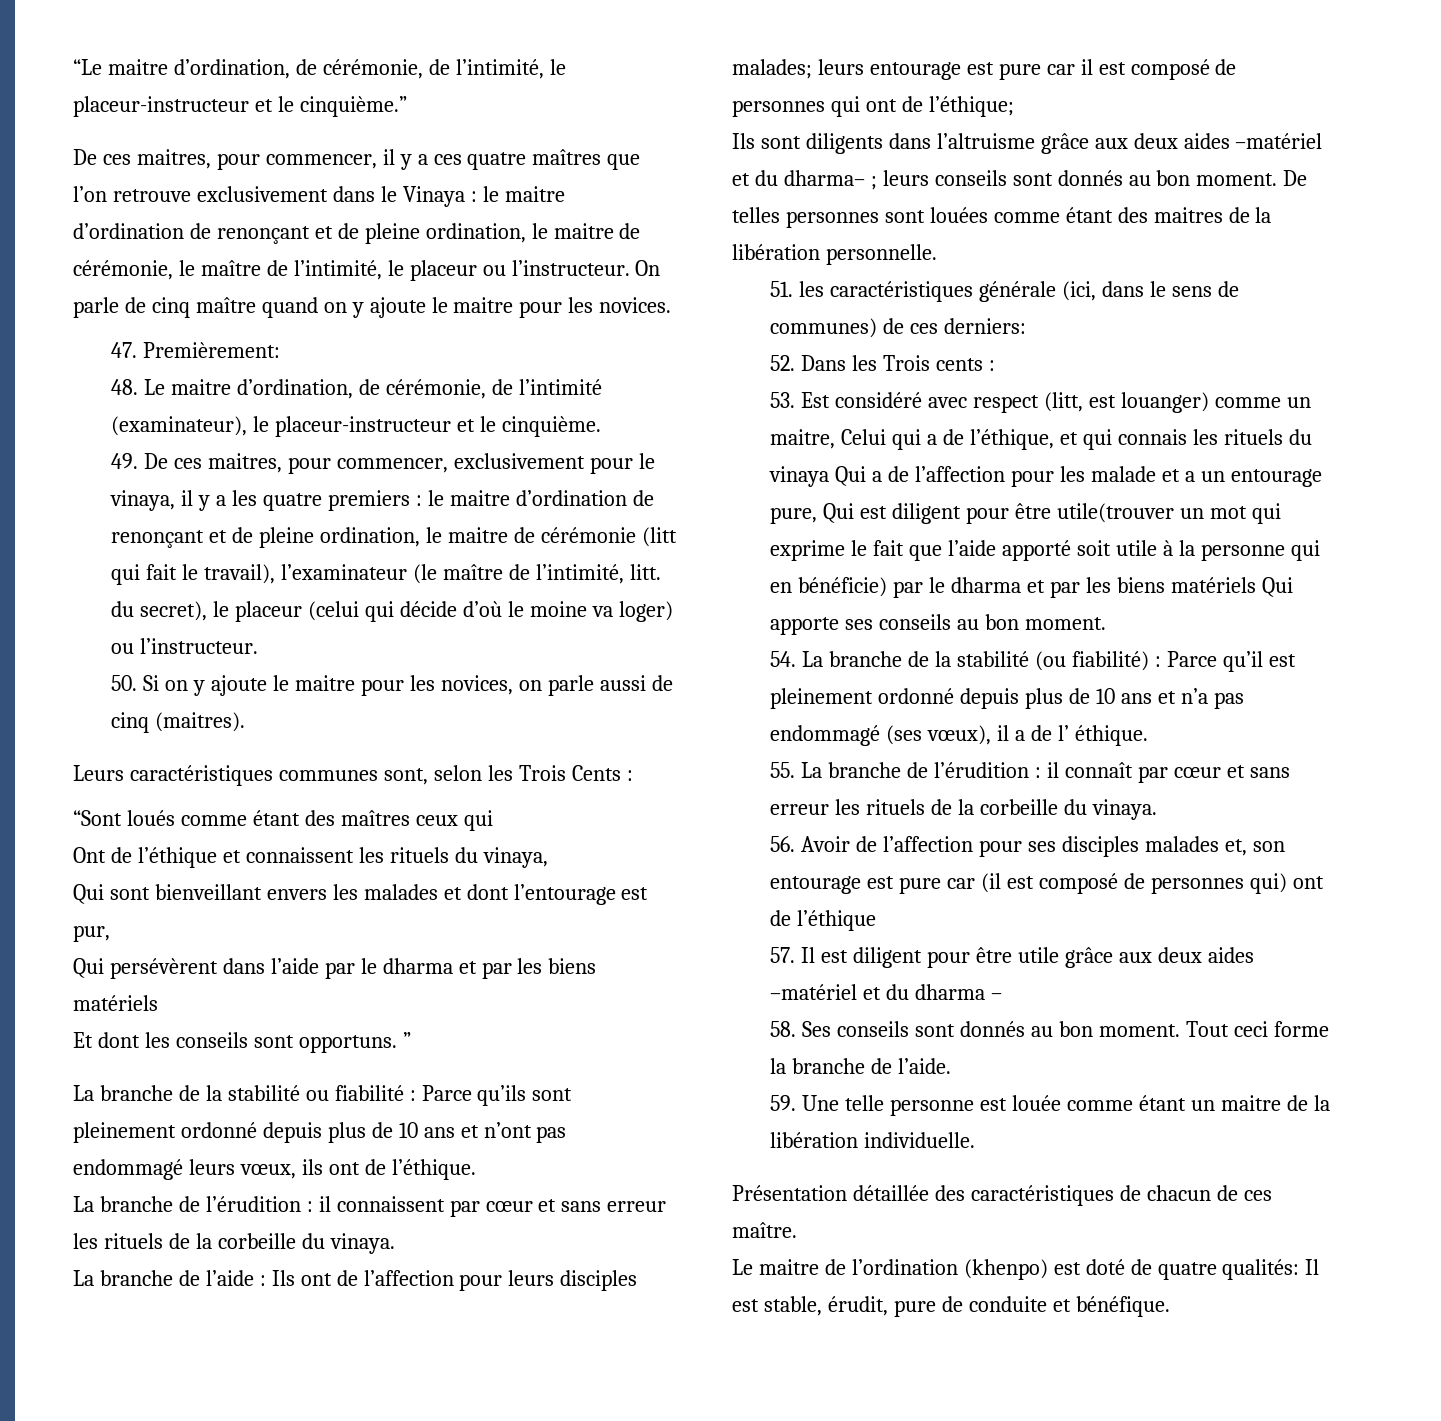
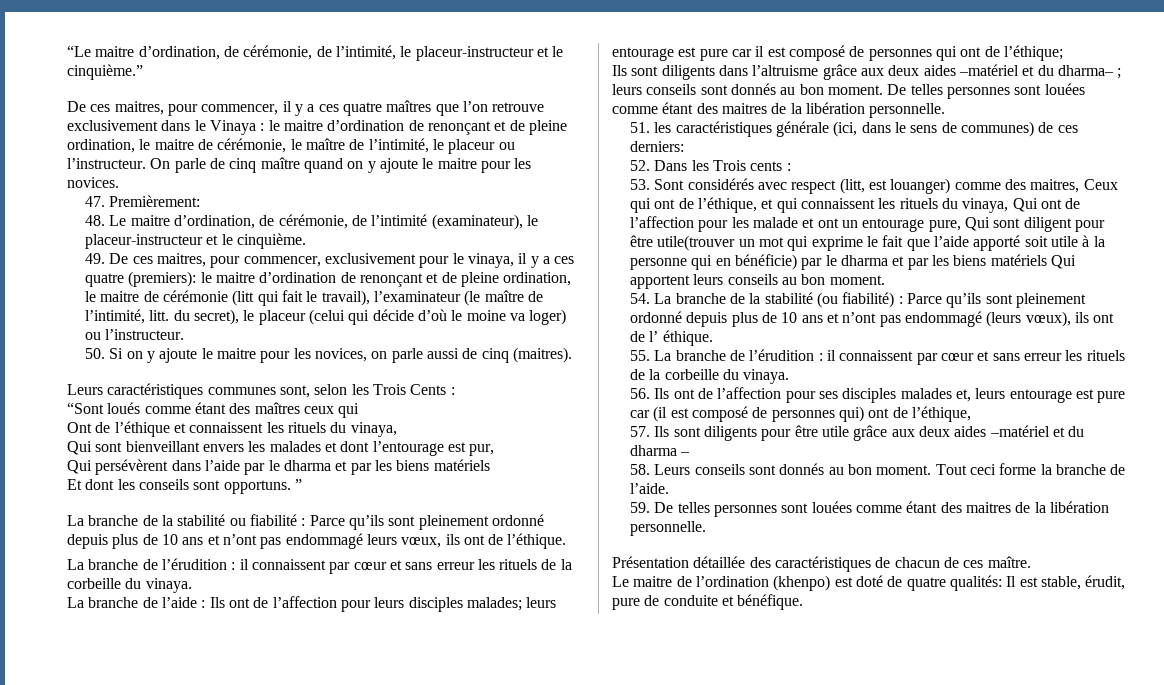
[232,490,422,511] les quatre premiers : -> [554,256,575,264] [85,271,197,287] ces quatre (premiers):
[801,392,923,408] Est considéré -> [654,178,754,190] Sont considérés
[1286,397,1311,408] [770,429,938,450] un maitre, Celui qui a -> [1004,179,1118,193] [630,198,676,213] des maitres, Ceux qui ont
[1117,429,1312,445] [769,466,883,487] connais les rituels du vinaya Qui a -> [800,198,1062,213] connaissent les rituels du vinaya, Qui ont
[1184,471,1195,482] a -> [817,218,839,228] ont
[860,506,888,519] est -> [993,218,1021,228] sont
[770,617,874,635] apporte ses -> [630,274,724,289] apportent leurs
[1222,651,1296,672] [770,688,1244,709] [770,725,1026,746] qu’il est pleinement ordonné depuis plus de 10 ans et n’a pas endommagé (ses vœux), il a -> [946,293,1086,308] [630,311,1115,327] qu’ils sont pleinement ordonné depuis plus de 10 ans et n’ont pas endommagé (leurs vœux), ils ont
[1064,762,1133,778] connaît -> [839,350,914,361] connaissent
[801,836,851,852] Avoir -> [654,388,695,399] Ils ont
[1252,841,1285,852] son -> [975,388,1006,399] leurs
[797,910,877,931] l’éthique -> [911,406,971,422] l’éthique,
[801,947,923,968] Il est diligent -> [654,426,757,441] Ils sont diligents
[802,1021,832,1037] Ses -> [654,464,691,475] Leurs
[802,1095,1330,1116] [770,1132,976,1148] Une telle personne est louée comme étant un maitre de la libération individuelle. -> [654,501,1109,517] [630,521,707,536] De telles personnes sont louées comme étant des maitres de la libération personnelle.

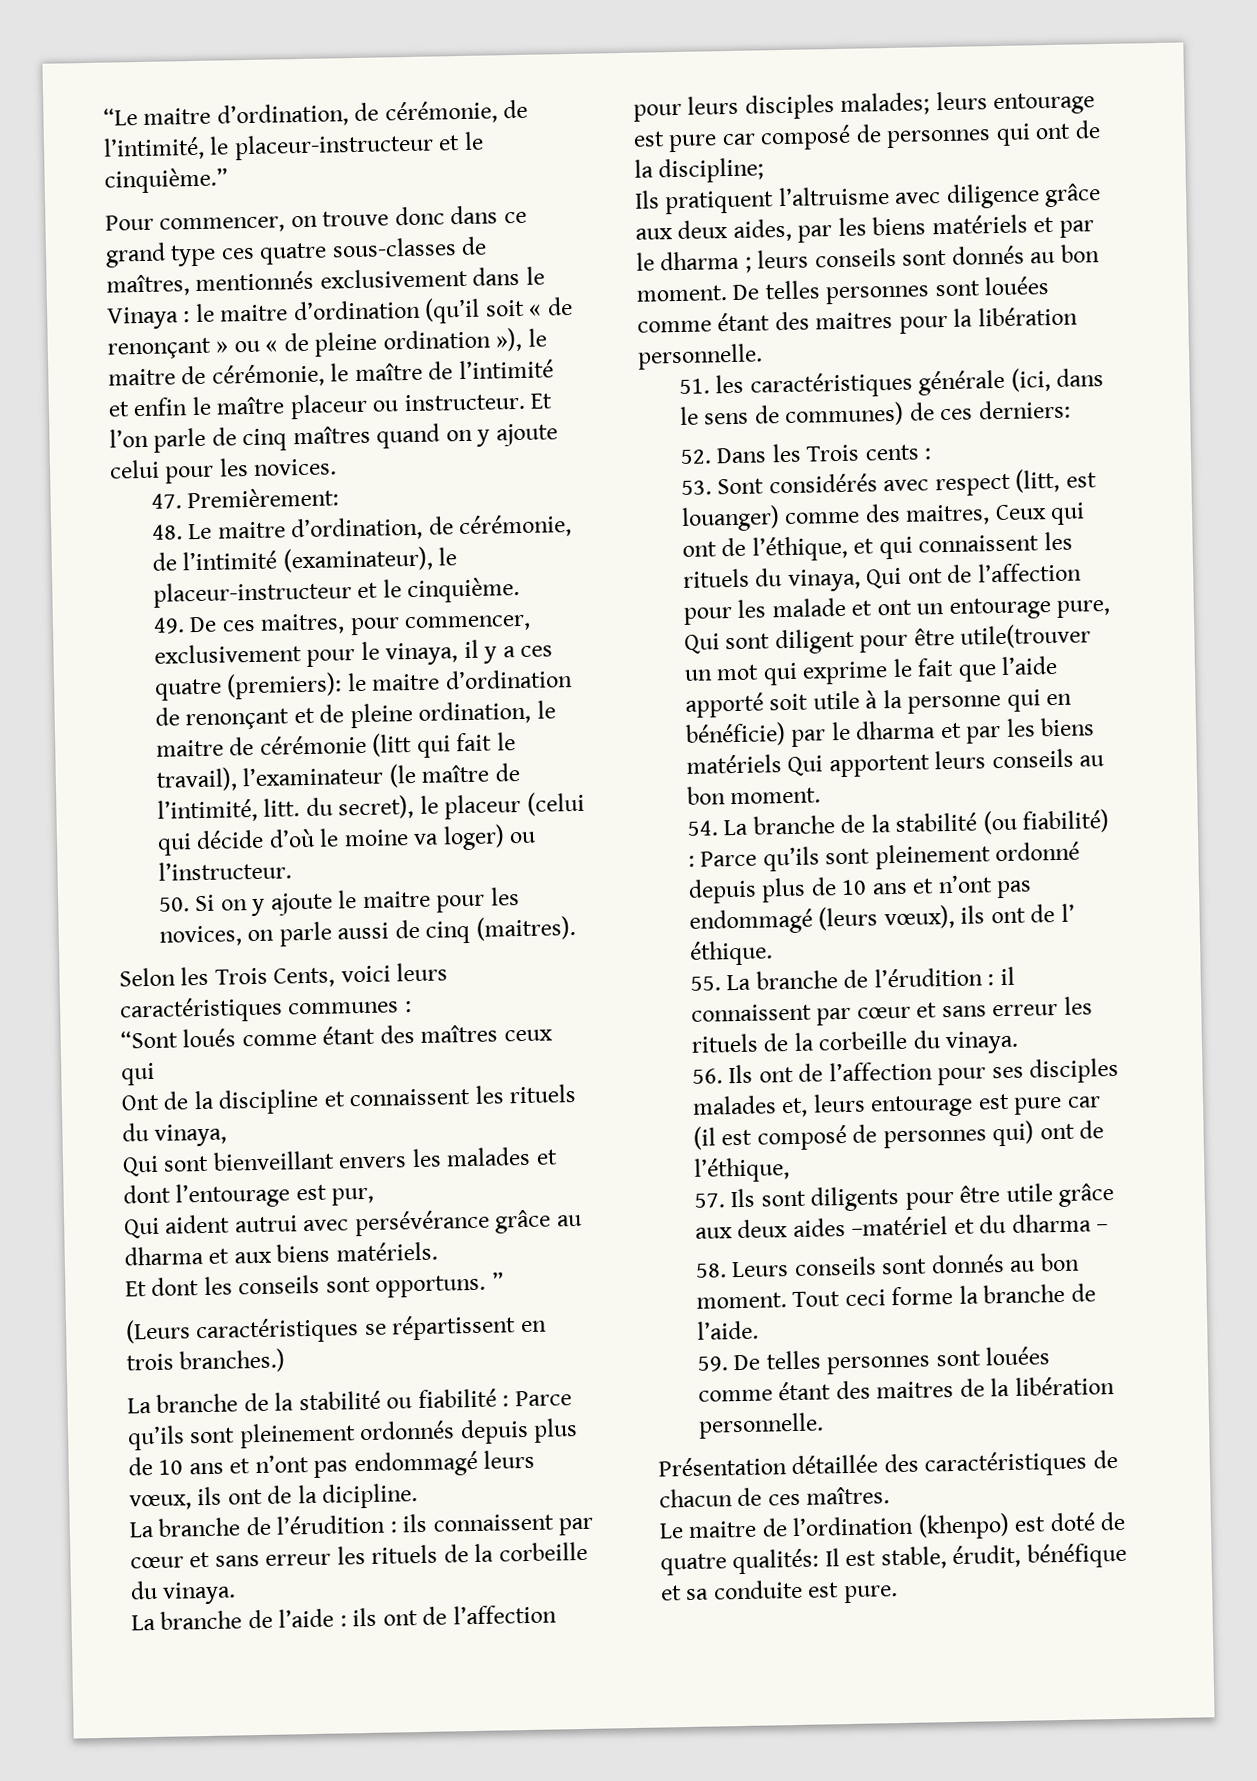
[67,100,545,116] De ces maitres, pour commencer, il y a ces quatre maîtres que l’on retrouve -> [105,205,527,234] [105,236,488,268] [106,270,315,297] Pour commencer, on trouve donc dans ce grand type ces quatre sous-classes de maîtres, mentionnés
[408,120,567,135] [67,139,135,153] de renonçant et de pleine ordination, -> [424,296,573,324] [107,327,523,360] (qu’il soit « de renonçant » ou « de pleine ordination »),
[368,138,515,154] [67,158,171,169] l’intimité, le placeur ou l’instructeur. On -> [458,359,554,380] [108,392,553,420] [109,428,149,448] l’intimité et enfin le maître placeur ou instructeur. Et l’on
[260,157,300,169] maître -> [292,425,371,445] maîtres
[422,158,477,169] le maitre -> [109,459,160,479] celui
[67,383,447,399] Leurs caractéristiques communes sont, selon les Trois Cents -> [119,962,449,988] [119,996,400,1024] Selon les Trois Cents, voici leurs caractéristiques communes
[114,421,170,437] l’éthique -> [193,1088,320,1115] la discipline
[95,459,490,475] persévèrent dans l’aide par le dharma et par les biens matériels -> [164,1209,582,1237] [124,1241,438,1266] aident autrui avec persévérance grâce au dharma et aux biens matériels.
(302, 484) none -> [125,1314,547,1345] [126,1348,286,1374] // (Leurs caractéristiques se répartissent en trois branches.)
[491,514,544,526] ordonné -> [359,1420,456,1441] ordonnés
[507,533,567,549] [67,558,249,570] l’éthique. // La branche de l’érudition : il -> [297,1483,419,1509] [129,1513,428,1538] la dicipline. // La branche de l’érudition : ils
[209,597,225,608] Ils -> [352,1607,378,1627] ils
[755,46,786,57] il est -> (756, 139) none
[1003,45,1063,61] [612,64,1114,80] l’éthique; // Ils sont diligents dans l’altruisme grâce aux deux aides –matériel et du dharma– -> [634,157,765,184] [634,183,1102,215] [635,214,1094,243] [636,250,741,271] la discipline; // Ils pratiquent l’altruisme avec diligence grâce aux deux aides, par les biens matériels et par le dharma
[771,103,787,114] de -> [898,315,948,334] pour
[987,556,1031,568] maître. -> [806,1486,891,1505] maîtres.
[612,594,804,610] pure de conduite et bénéfique. -> [1026,1542,1127,1569] [660,1579,898,1604] bénéfique et sa conduite est pure.

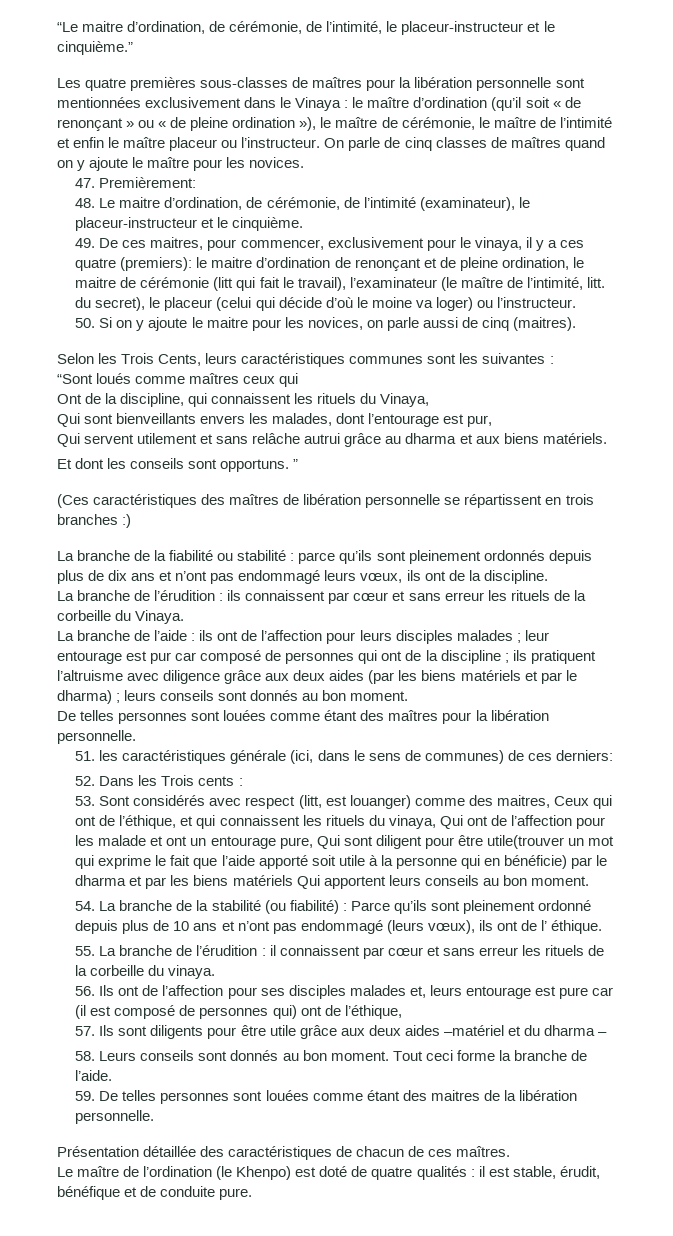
[105,205,527,234] [105,236,488,268] [106,270,315,297] Pour commencer, on trouve donc dans ce grand type ces quatre sous-classes de maîtres, mentionnés -> [57,77,585,91] [57,97,141,108] Les quatre premières sous-classes de maîtres pour la libération personnelle sont mentionnées
[220,304,289,322] maitre -> [367,97,410,108] maître
[108,368,176,386] maitre -> [335,117,378,128] maître
[403,392,553,412] [109,428,149,448] instructeur. Et l’on -> [241,137,345,148] l’instructeur. On
(288, 440) none -> [435,137,507,148] classes de
[109,459,160,479] celui -> [132,157,190,168] le maître
[340,965,391,983] voici -> (202, 360) none
(400, 1008) none -> [427,353,546,364] sont les suivantes
[322,1025,415,1045] étant des -> (186, 380) none
[218,1084,577,1115] [122,1123,228,1147] [122,1150,335,1177] discipline et connaissent les rituels du vinaya, // Qui sont bienveillant -> [120,393,430,407] [57,413,197,427] discipline, qui connaissent les rituels du Vinaya, // Qui sont bienveillants
[446,1146,558,1167] malades et -> [272,413,333,426] malades,
[164,1209,490,1237] aident autrui avec persévérance -> [84,433,341,444] servent utilement et sans relâche autrui
[125,1317,360,1345] (Leurs caractéristiques -> [57,494,441,508] (Ces caractéristiques des maîtres de libération personnelle
[179,1348,286,1374] [127,1388,572,1414] branches.) // La branche de la stabilité ou fiabilité : Parce -> [57,514,132,528] [57,550,336,564] branches :) // La branche de la fiabilité ou stabilité : parce
[158,1459,184,1475] 10 -> [108,570,128,581] dix
[322,1483,419,1509] dicipline. -> [483,570,548,584] discipline.
[162,1581,237,1605] vinaya. -> [135,610,185,624] Vinaya.
[840,91,1096,116] [633,131,718,153] malades; leurs entourage est pure -> [456,630,549,643] [57,651,172,664] malades ; leur entourage est pur
[658,157,765,184] [634,190,660,209] discipline; // Ils -> [440,650,527,664] discipline ; ils
[732,218,833,243] aides, par -> [329,670,395,684] aides (par
[660,250,741,271] dharma -> [57,690,112,704] dharma)
[732,276,1050,305] [637,311,894,333] De telles personnes sont louées comme étant des maitres -> [57,710,439,724] // De telles personnes sont louées comme étant des maîtres
[688,1520,758,1538] maitre -> [77,1166,120,1177] maître
[917,1513,1010,1540] (khenpo) -> [216,1166,292,1180] (le Khenpo)
[732,1548,840,1575] qualités: Il -> [416,1166,485,1180] qualités : il
[686,1579,840,1601] sa conduite est -> [140,1186,216,1197] de conduite

